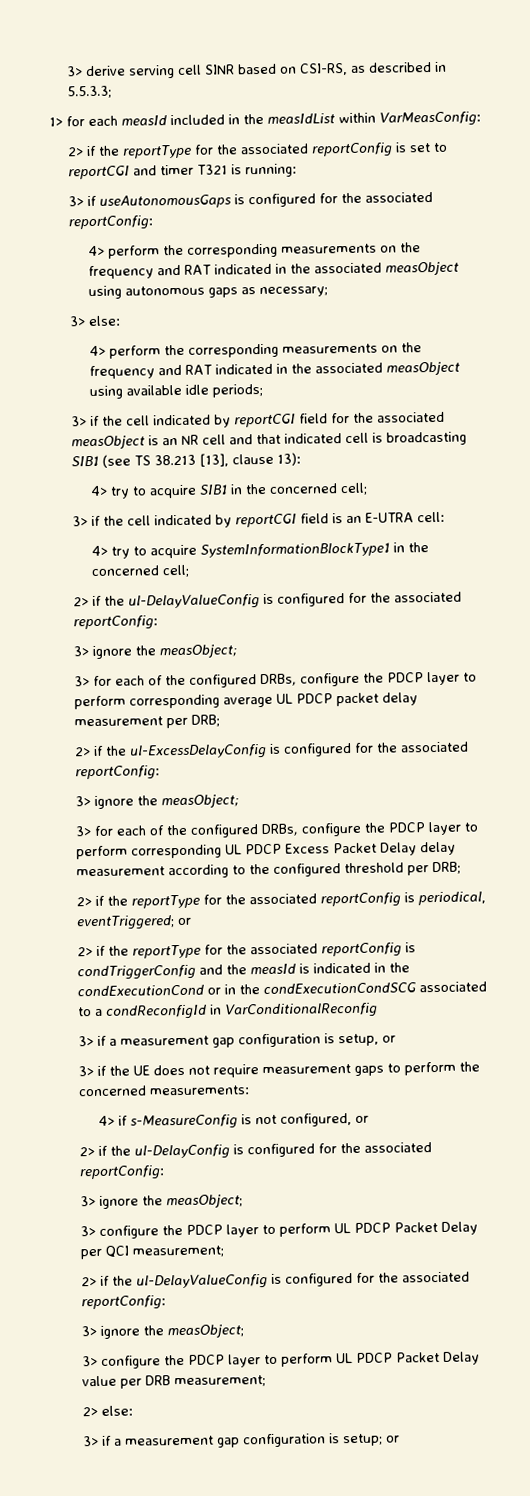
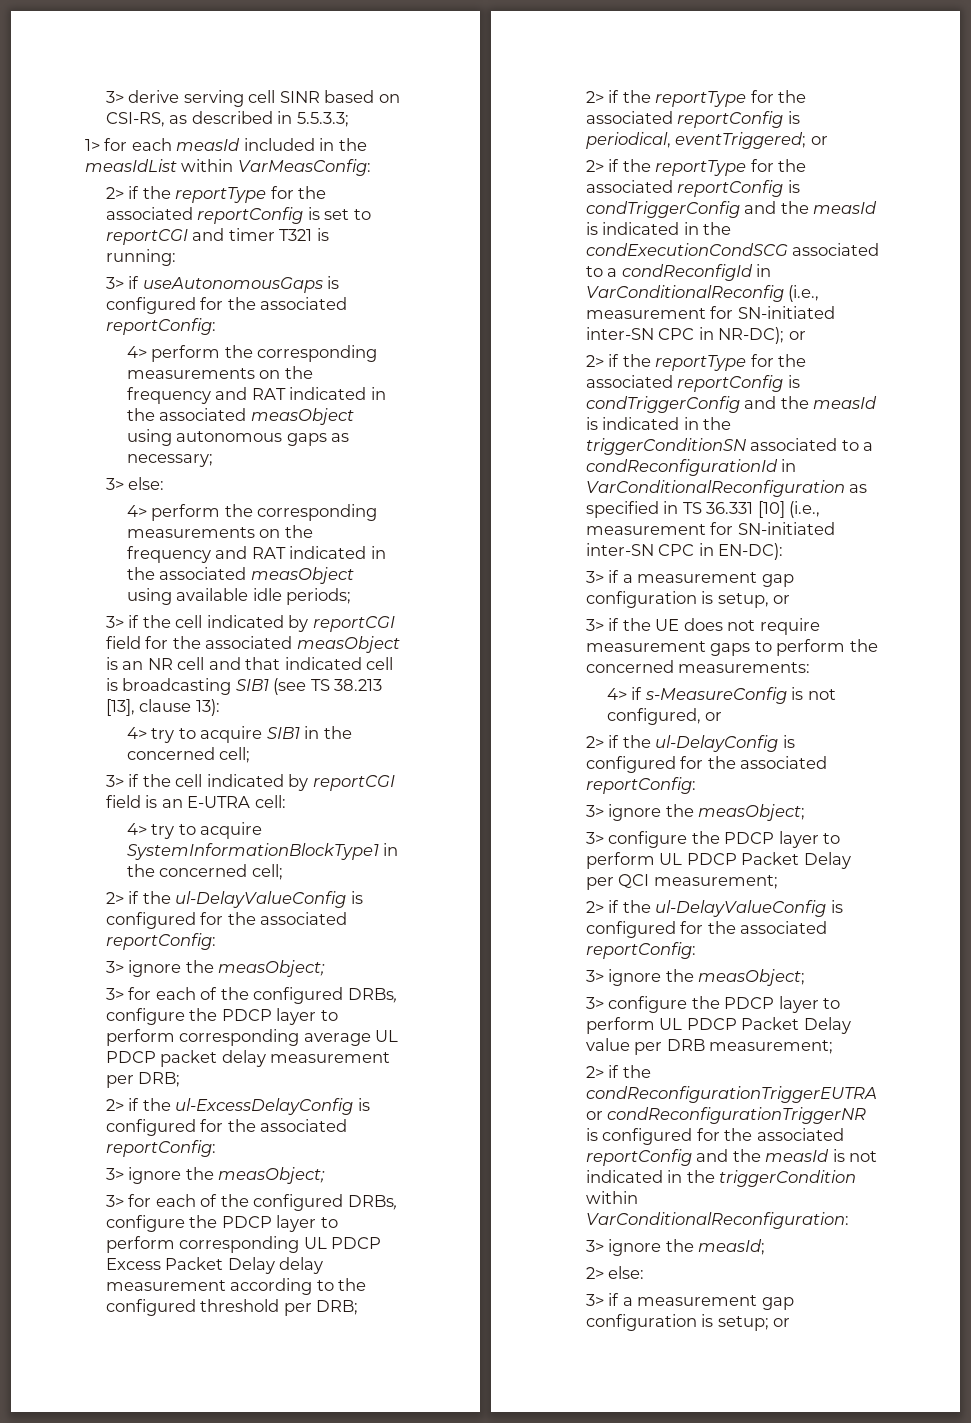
[77,984,261,997] condExecutionCond or in the -> (732, 228) none
(379, 1010) none -> [788,285,820,302] [585,306,835,319] [585,327,806,344] [585,354,807,371] [585,375,800,392] [585,396,878,413] [585,417,732,430] [585,438,874,455] [585,459,797,476] [585,480,868,497] [585,501,821,518] [585,522,835,535] [585,543,784,560] (i.e., measurement for SN-initiated inter-SN CPC in NR-DC); or // 2> if the reportType for the associated reportConfig is condTriggerConfig and the measId is indicated in the triggerConditionSN associated to a condReconfigurationId in VarConditionalReconfiguration as specified in TS 36.331 [10] (i.e., measurement for SN-initiated inter-SN CPC in EN-DC):
(267, 1381) none -> [585,1065,651,1078] [585,1086,877,1103] [585,1107,867,1124] [585,1128,844,1145] [585,1149,878,1166] [585,1170,857,1187] [585,1191,638,1204] [585,1212,849,1229] [585,1239,766,1256] // 2> if the condReconfigurationTriggerEUTRA or condReconfigurationTriggerNR is configured for the associated reportConfig and the measId is not indicated in the triggerCondition within VarConditionalReconfiguration: // 3> ignore the measId;

